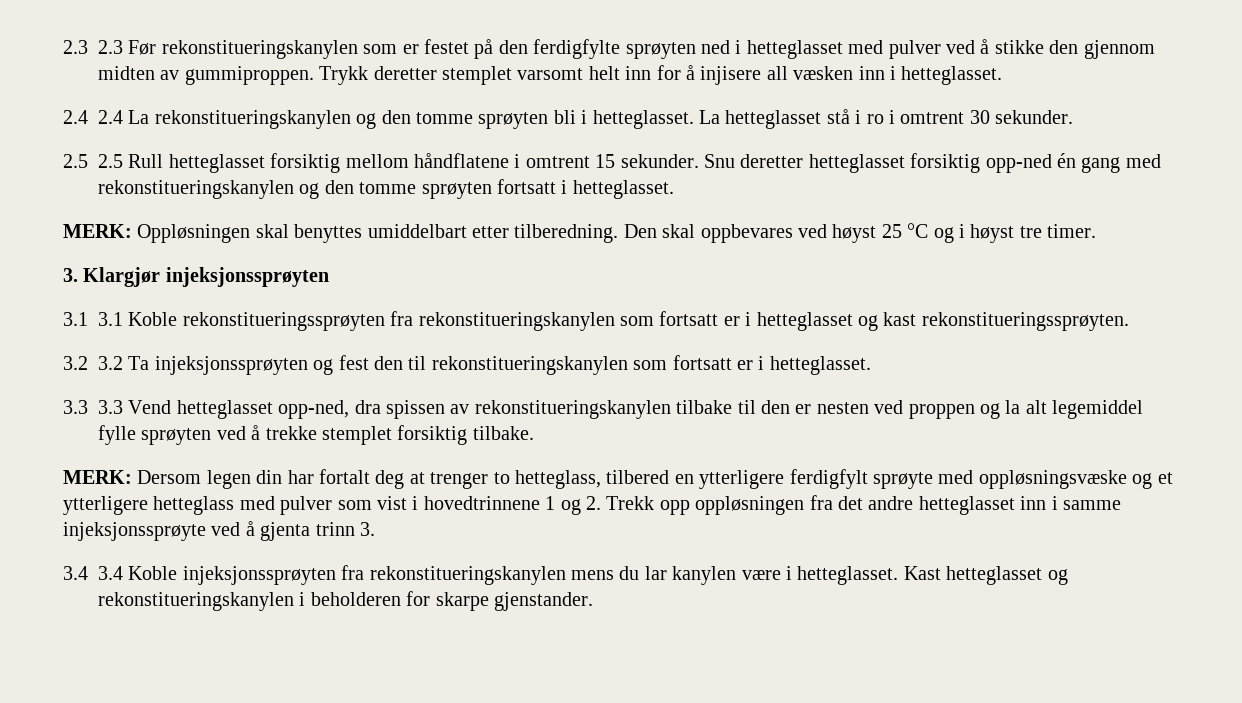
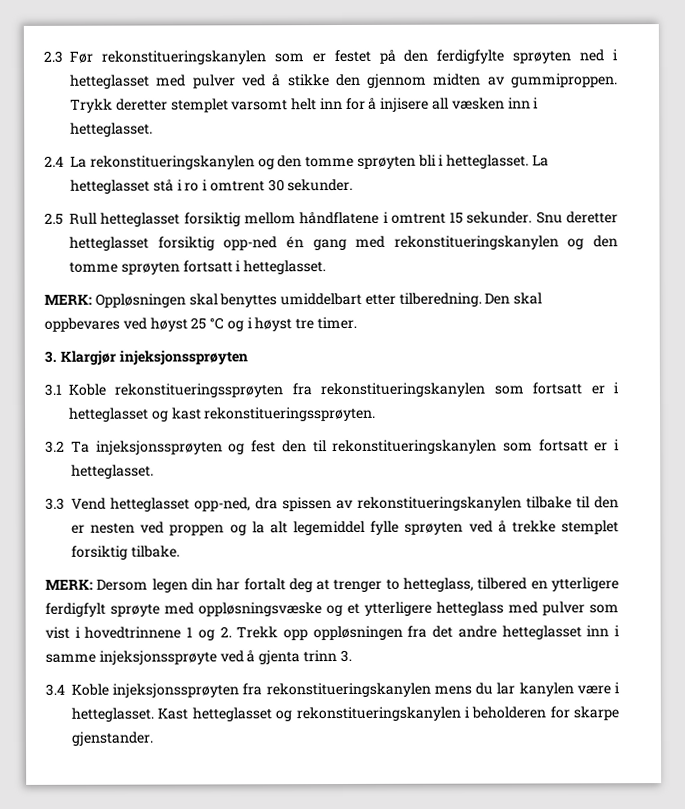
[63,40,123,54] 2.3 2.3 -> [43,50,63,63] 2.3
[98,110,123,124] 2.4 -> (64, 161) none
[98,154,123,168] 2.5 -> (63, 218) none
[98,312,123,326] 3.1 -> (62, 389) none
[98,356,123,370] 3.2 -> (65, 446) none
[98,400,123,414] 3.3 -> (65, 503) none
[98,566,123,580] 3.4 -> (65, 689) none

